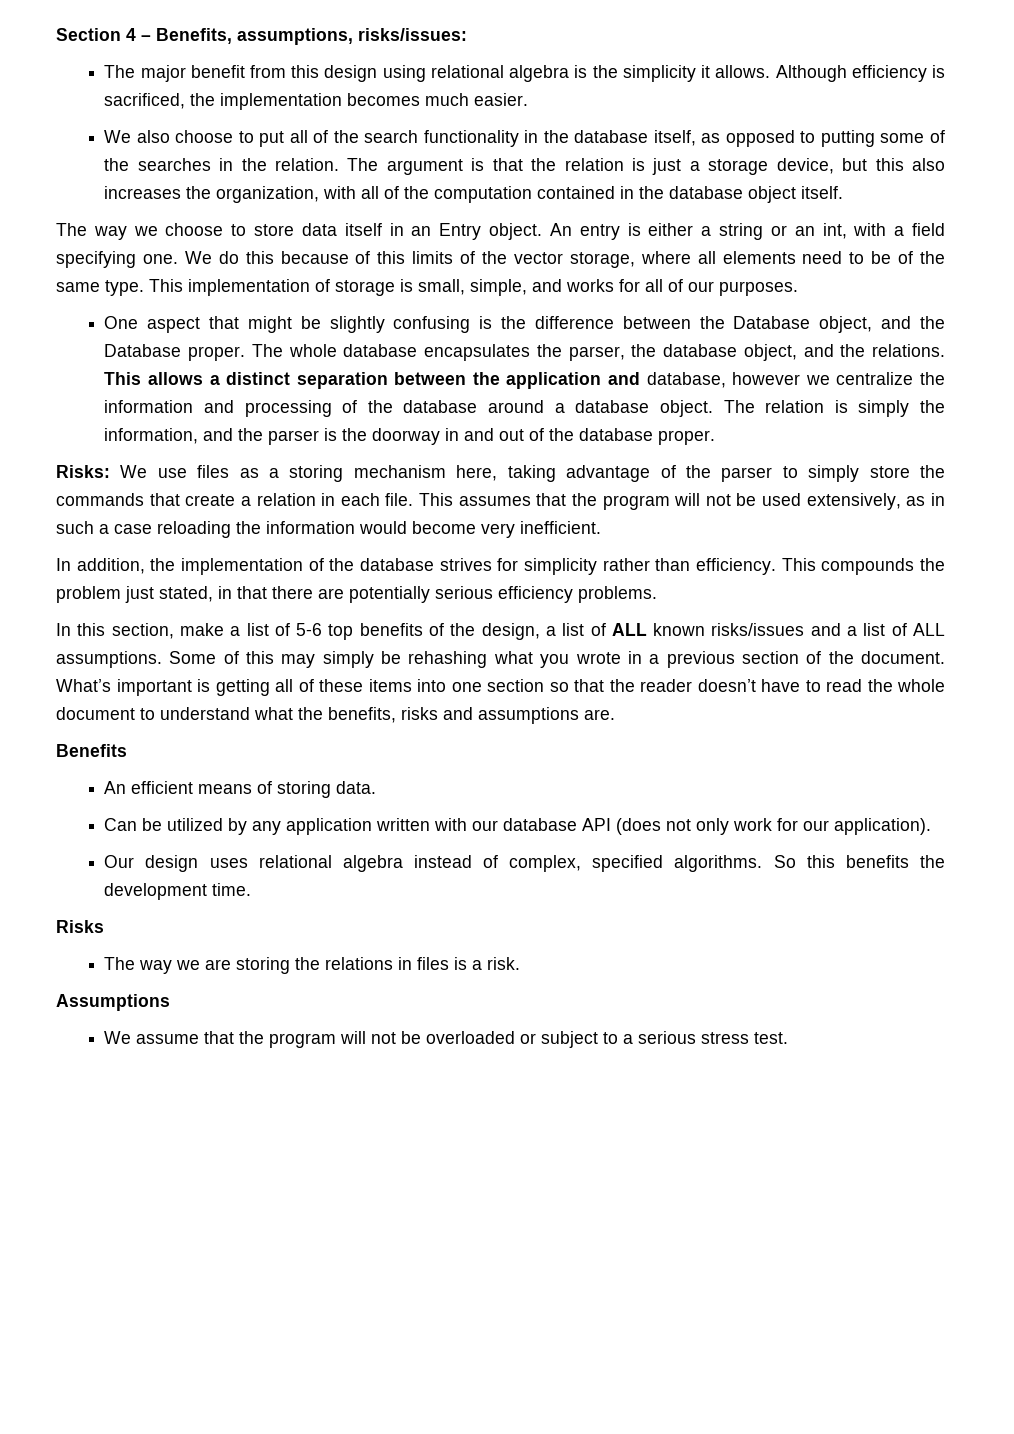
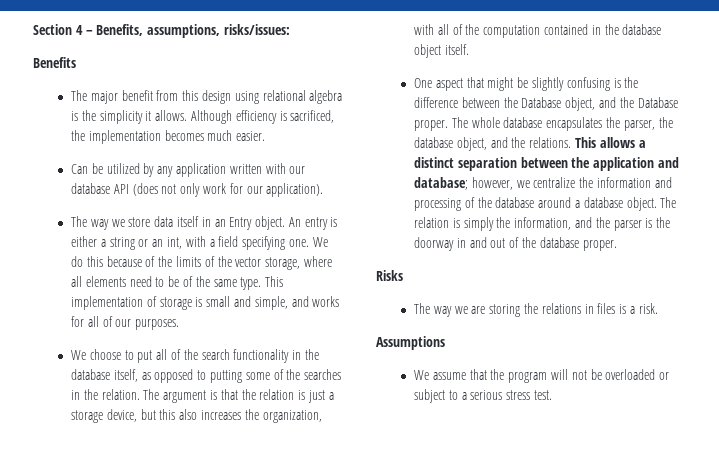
(467, 34) none -> [33,57,76,68] // Benefits
[104,130,170,143] We also -> [71,163,306,177] [71,183,324,197] [71,216,338,230] [71,236,328,250] [71,256,332,270] [71,276,284,290] [71,296,340,310] [71,316,180,330] [71,350,87,360] Can be utilized by any application written with our database API (does not only work for our application). // The way we store data itself in an Entry object. An entry is either a string or an int, with a field specifying one. We do this because of the limits of the vector storage, where all elements need to be of the same type. This implementation of storage is small and simple, and works for all of our purposes. // We
[56,223,946,240] [56,251,945,268] [56,279,798,296] // The way we choose to store data itself in an Entry object. An entry is either a string or an int, with a field specifying one. We do this because of this limits of the vector storage, where all elements need to be of the same type. This implementation of storage is small, simple, and works for all of our purposes. -> (469, 49) none
[646,372,801,388] database, however -> [414,177,513,190] database; however,
[56,465,945,482] [56,493,946,510] [56,521,601,538] [56,558,945,575] [56,586,657,603] [56,623,946,640] [56,651,946,668] [56,679,945,696] [56,707,615,724] [56,744,127,757] [104,781,377,798] [104,818,932,835] [104,855,946,872] [104,883,252,900] // Risks: We use files as a storing mechanism here, taking advantage of the parser to simply store the commands that create a relation in each file. This assumes that the program will not be used extensively, as in such a case reloading the information would become very inefficient. // In addition, the implementation of the database strives for simplicity rather than efficiency. This compounds the problem just stated, in that there are potentially serious efficiency problems. // In this section, make a list of 5-6 top benefits of the design, a list of ALL known risks/issues and a list of ALL assumptions. Some of this may simply be rehashing what you wrote in a previous section of the document. What’s important is getting all of these items into one section so that the reader doesn’t have to read the whole document to understand what the benefits, risks and assumptions are. // Benefits // An efficient means of storing data. // Can be utilized by any application written with our database API (does not only work for our application). // Our design uses relational algebra instead of complex, specified algorithms. So this benefits the development time. -> (617, 245) none

